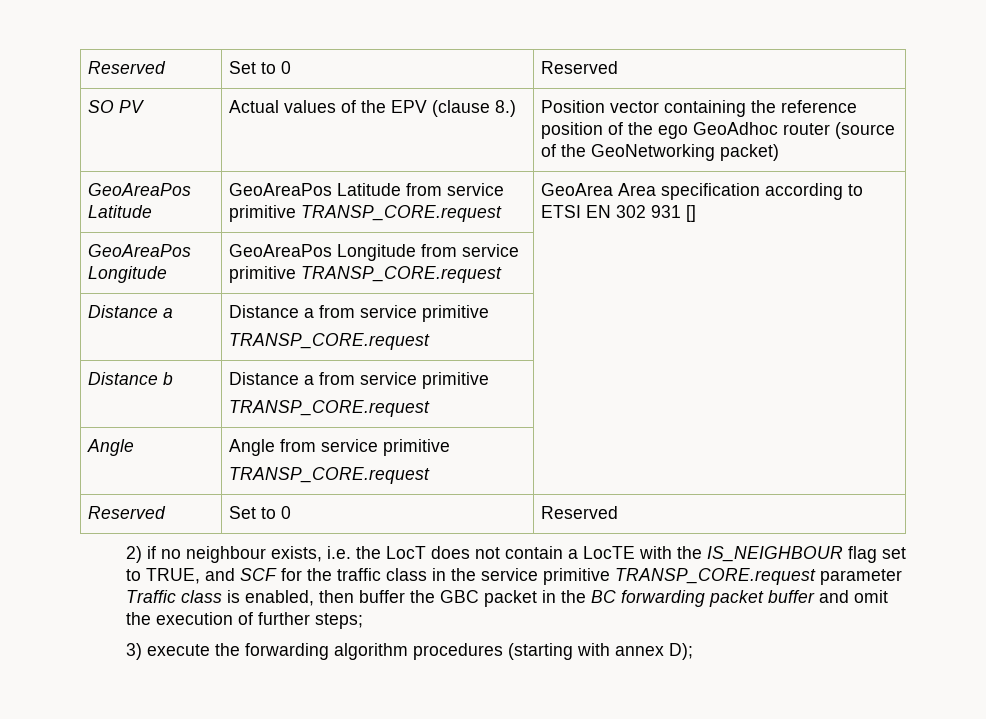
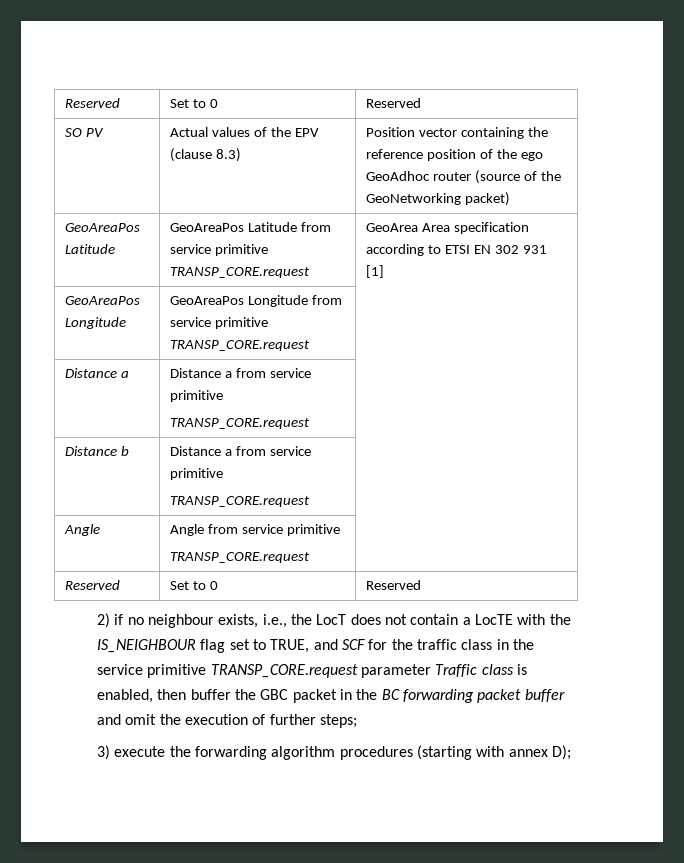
[495,100,517,117] 8.) -> [215,148,241,162] 8.3)
[686,205,697,222] [] -> [365,265,384,278] [1]
[326,546,351,559] i.e. -> [262,614,287,628] i.e.,

